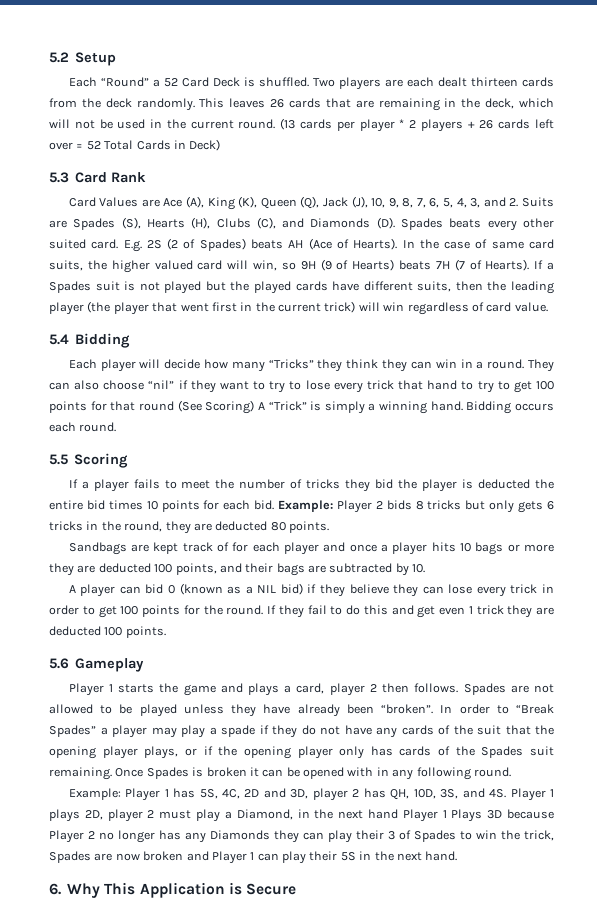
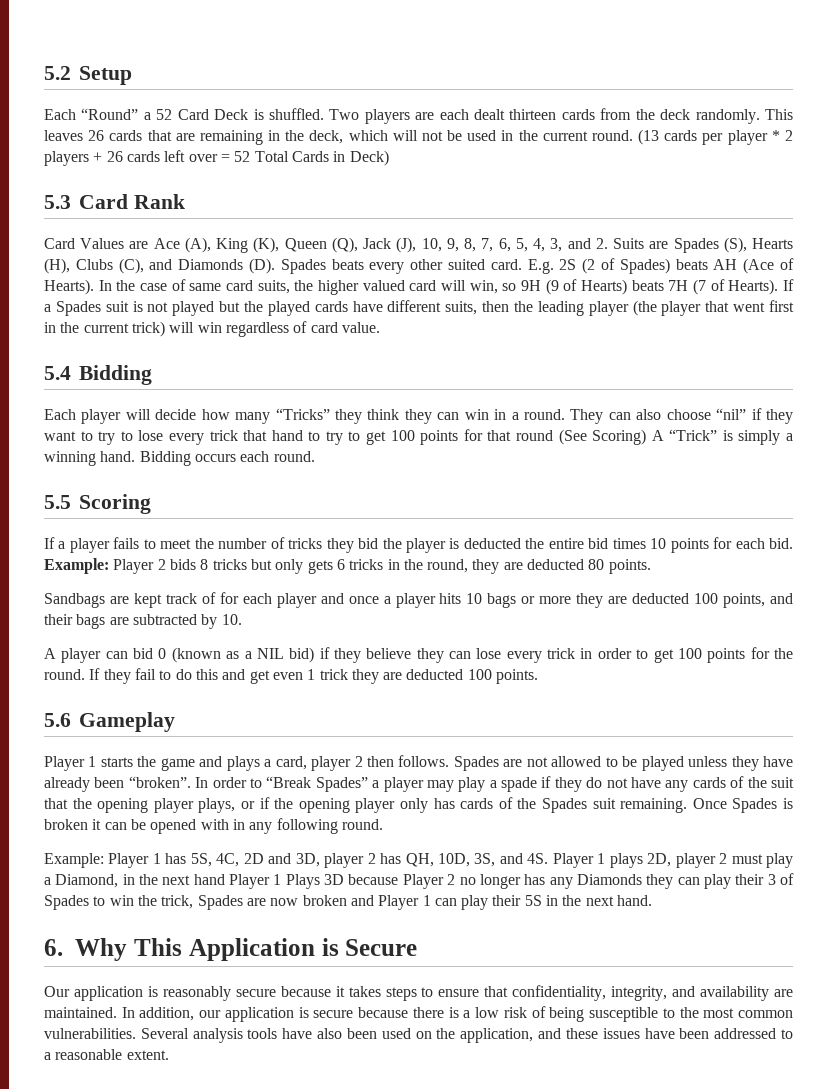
(296, 889) none -> [44,985,793,1001] [44,1006,793,1022] [44,1028,794,1043] [44,1049,169,1060] // Our application is reasonably secure because it takes steps to ensure that confidentiality, integrity, and availability are maintained. In addition, our application is secure because there is a low risk of being susceptible to the most common vulnerabilities. Several analysis tools have also been used on the application, and these issues have been addressed to a reasonable extent.

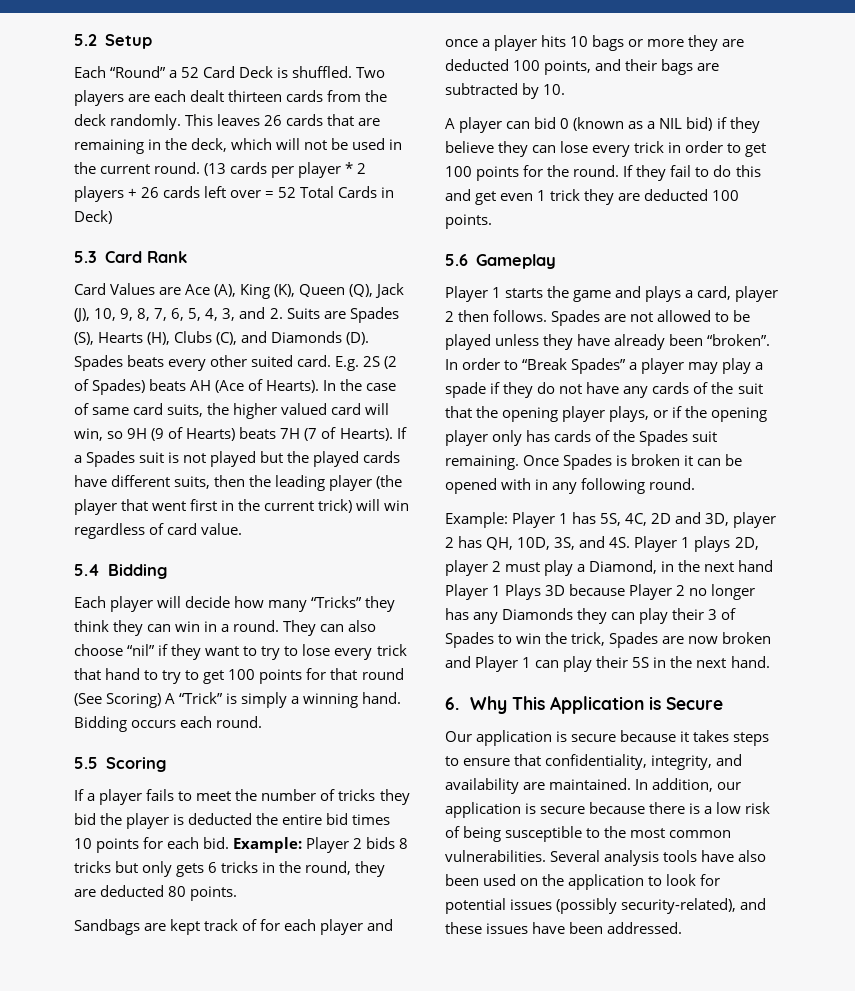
[162,986,231,1001] reasonably -> (568, 736) none
[460,1028,534,1043] application, -> [568,874,721,890] [445,898,737,914] application to look for potential issues (possibly security-related),
[714,1028,794,1039] [44,1049,169,1060] addressed to a reasonable extent. -> [607,922,683,934] addressed.

